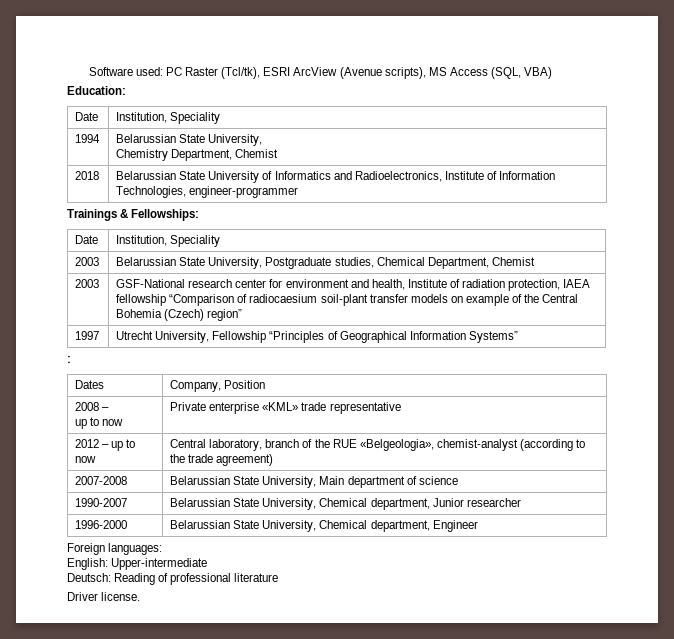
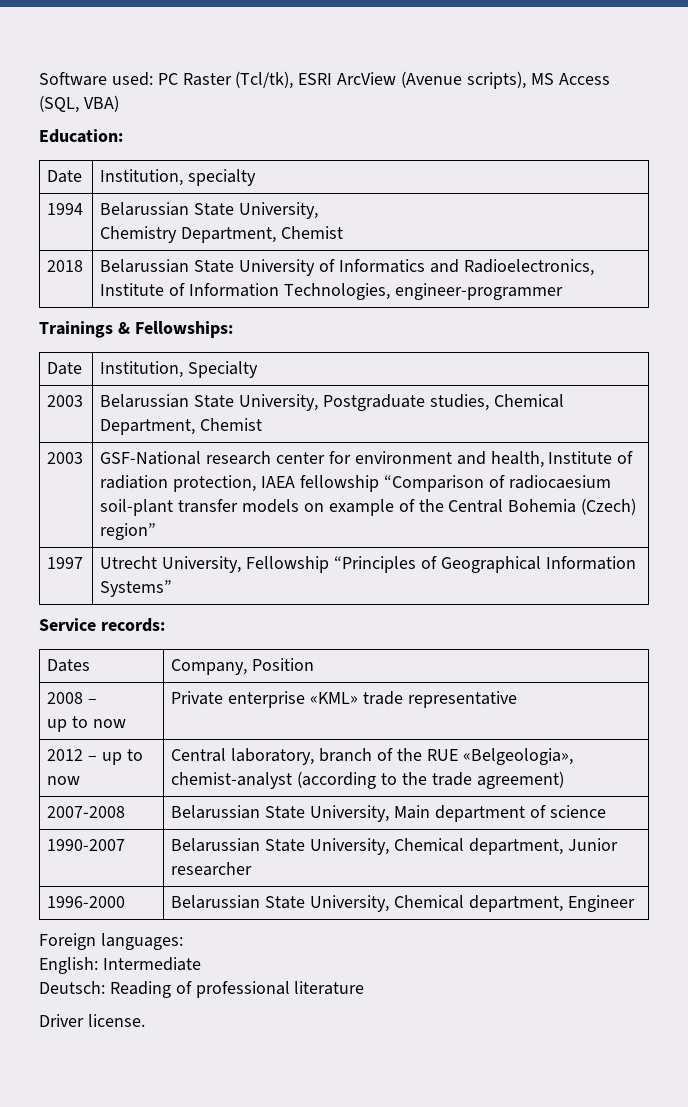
[170,112,221,124] Speciality -> [188,169,257,186] specialty
[170,235,221,247] Speciality -> [188,361,259,378] Specialty
[67,356,71,363] : -> [39,618,165,632] Service records:
[111,558,208,570] Upper-intermediate -> [102,957,201,971] Intermediate

